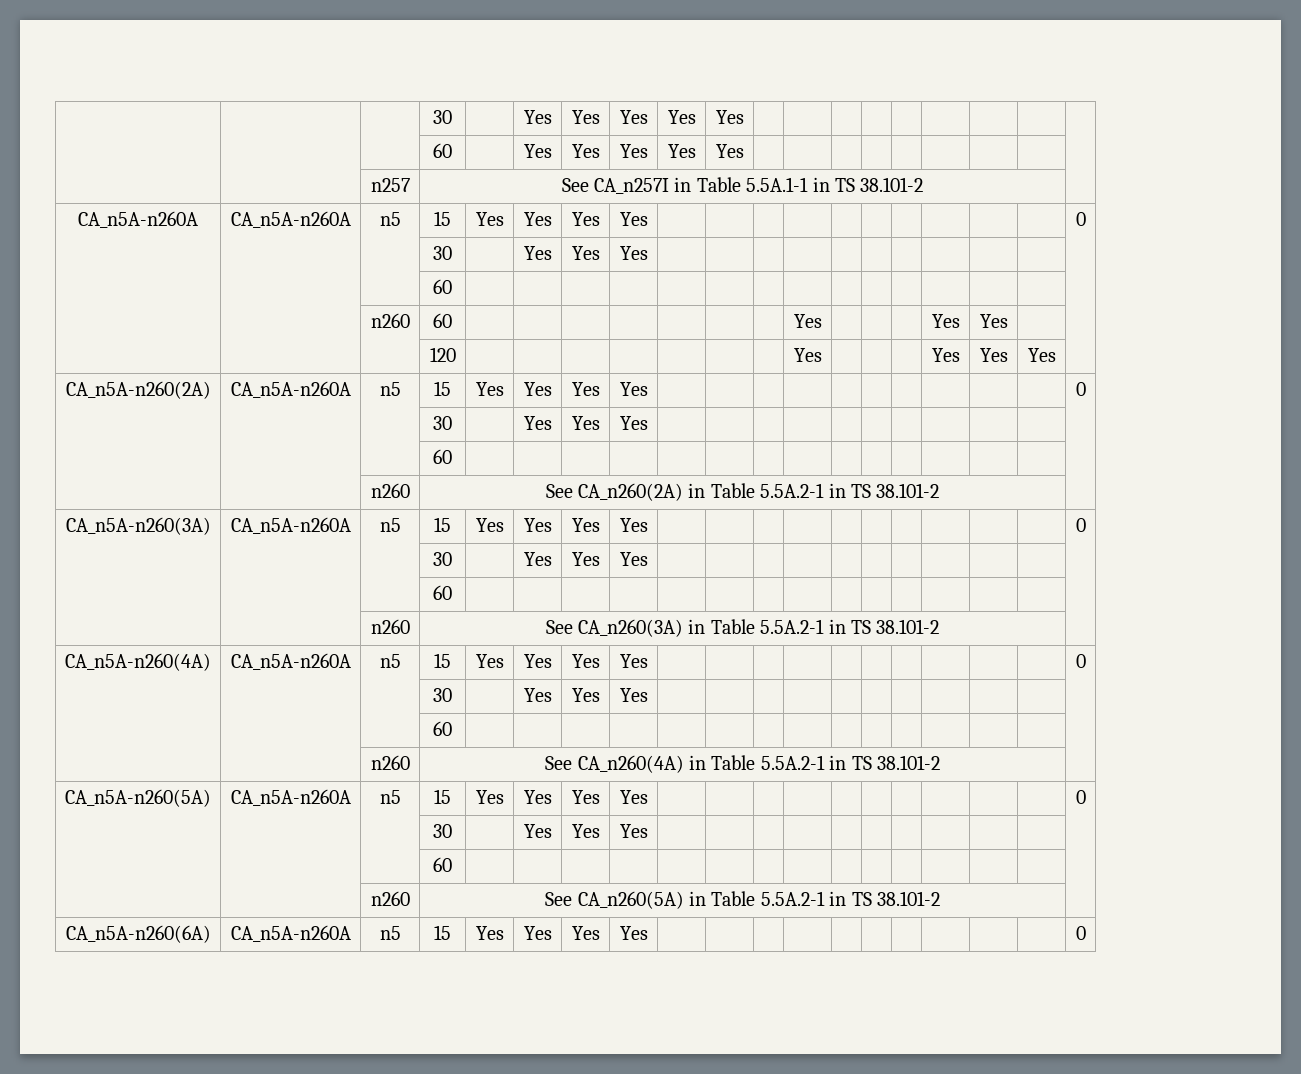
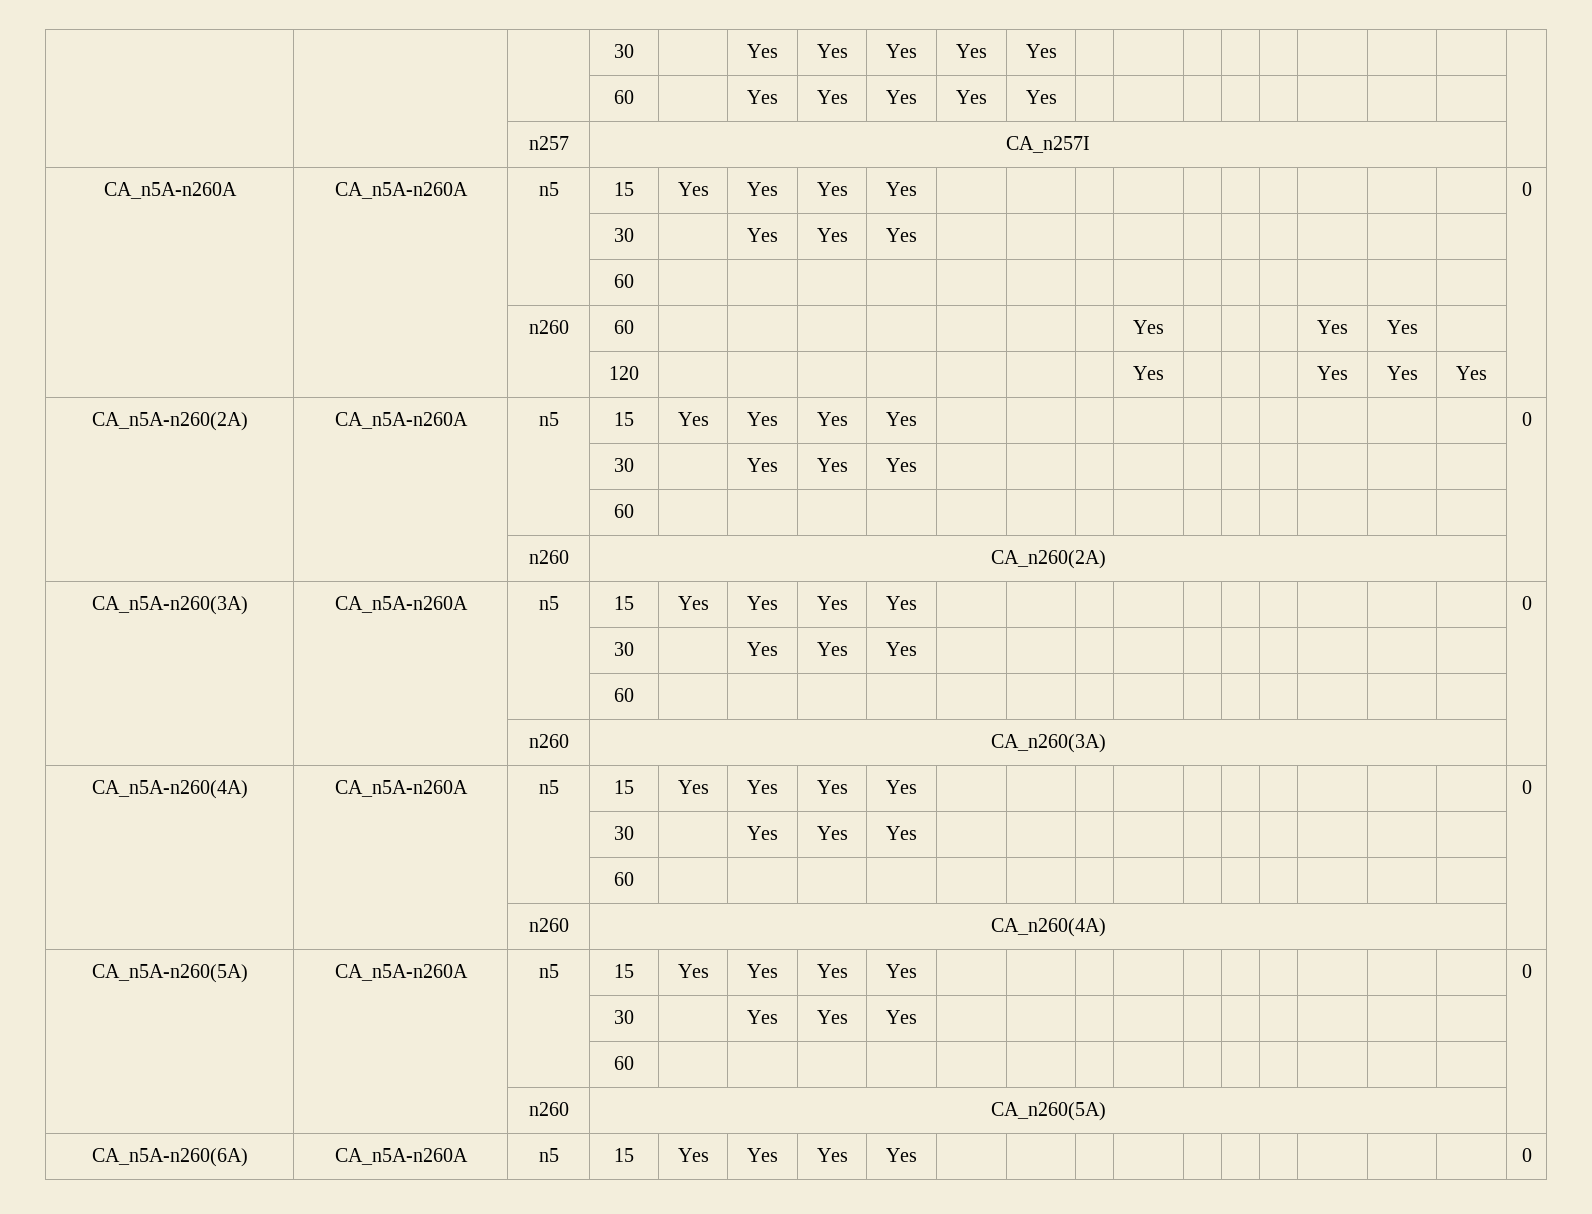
[561,178,589,192] See -> (569, 143) none
[674,177,924,192] in Table 5.5A.1-1 in TS 38.101-2 -> (1090, 144) none
[545,484,573,498] See -> (569, 557) none
[688,483,940,498] in Table 5.5A.2-1 in TS 38.101-2 -> (1106, 559) none
[545,620,573,634] See -> (569, 741) none
[688,619,940,634] in Table 5.5A.2-1 in TS 38.101-2 -> (1106, 743) none
[545,756,573,770] See -> (569, 925) none
[688,755,940,770] in Table 5.5A.2-1 in TS 38.101-2 -> (1106, 927) none
[545,892,573,906] See -> (569, 1109) none
[688,891,940,906] in Table 5.5A.2-1 in TS 38.101-2 -> (1106, 1111) none

